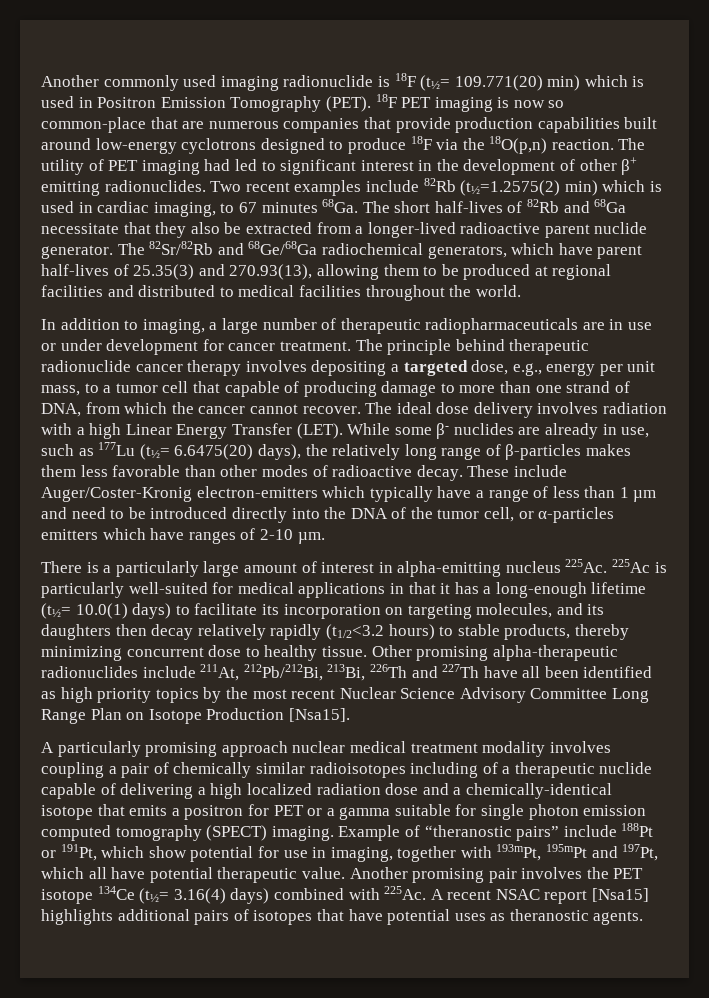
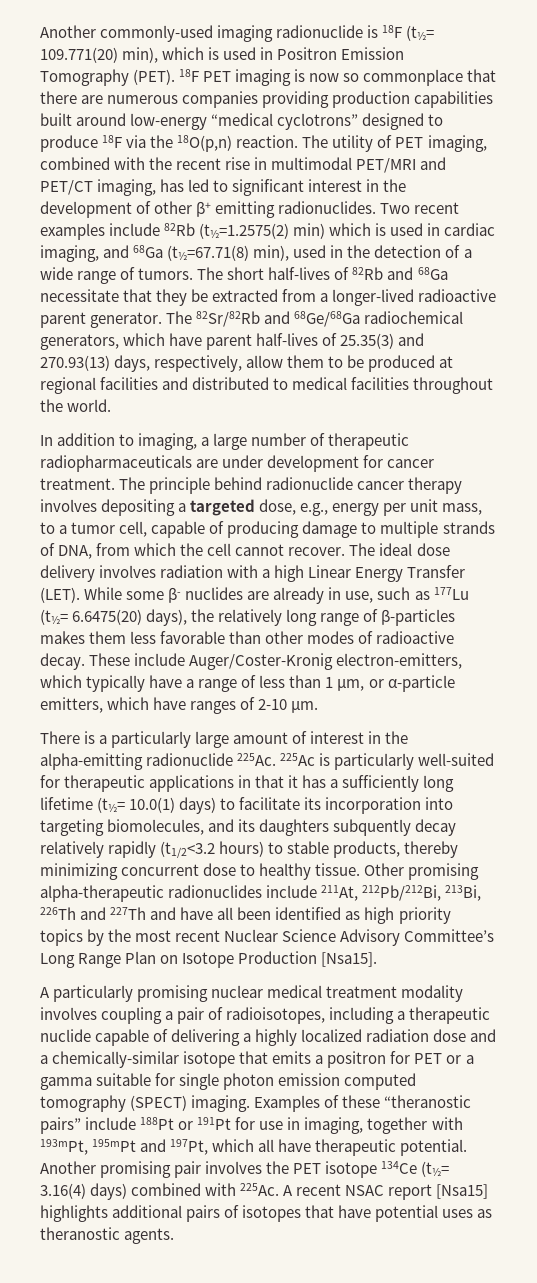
[41,75,217,91] Another commonly used -> [40,25,214,42] Another commonly-used
[547,75,581,91] min) -> [122,47,159,63] min),
[41,117,178,133] common-place that -> [363,69,497,86] [40,91,77,104] commonplace that there
[363,117,451,133] that provide -> [262,91,330,108] providing
[181,138,257,154] cyclotrons -> [211,113,359,130] “medical cyclotrons”
[141,159,231,175] imaging had -> [427,135,487,152] [40,157,447,173] [40,179,185,196] imaging, combined with the recent rise in multimodal PET/MRI and PET/CT imaging, has
[220,199,359,213] to 67 minutes 68Ga. -> [103,245,472,261] [40,267,194,284] and 68Ga (t½=67.71(8) min), used in the detection of a wide range of tumors.
[190,222,220,234] also -> (188, 297) none
[594,222,648,234] nuclide -> (86, 320) none
[229,264,379,280] 270.93(13), allowing -> [40,355,284,372] 270.93(13) days, respectively, allow
[609,319,653,330] [41,343,56,351] in use or -> (219, 463) none
[509,339,590,355] therapeutic -> (263, 483) none
[162,381,220,393] cell that -> [119,521,148,537] cell,
[459,381,611,393] more than one strand -> [380,521,495,538] multiple strands
[198,406,246,414] cancer -> [207,543,232,556] cell
[196,486,318,498] electron-emitters -> [336,653,463,669] electron-emitters,
[633,490,657,502] [41,507,615,523] [41,529,98,540] µm and need to be introduced directly into the DNA of the tumor cell, or α-particles emitters -> [337,675,455,692] [40,697,103,713] µm, or α-particle emitters,
[397,561,561,577] alpha-emitting nucleus -> [385,731,409,744] [40,753,234,770] the alpha-emitting radionuclide
[237,582,294,594] medical -> [64,775,146,792] therapeutic
[495,582,587,598] long-enough -> [342,775,455,792] sufficiently long
[385,603,553,619] on targeting molecules, -> [425,797,454,810] [40,819,205,836] into targeting biomolecules,
[115,624,147,636] then -> [333,819,412,836] subquently
(480, 671) none -> [150,907,177,920] and
[530,688,608,699] Committee -> [404,929,495,942] Committee’s
[221,741,288,757] approach -> (209, 993) none
[173,762,498,778] chemically similar radioisotopes including of -> [226,1007,395,1024] radioisotopes, including
[210,783,243,799] high -> [255,1029,298,1046] highly
[465,783,612,799] chemically-identical -> [52,1051,180,1068] chemically-similar
[338,825,420,841] Example of -> [254,1095,381,1112] Examples of these
[60,844,254,862] 191Pt, which show potential -> [197,1117,232,1130] 191Pt
[149,867,345,883] potential therapeutic value. -> [315,1139,468,1156] therapeutic potential.

